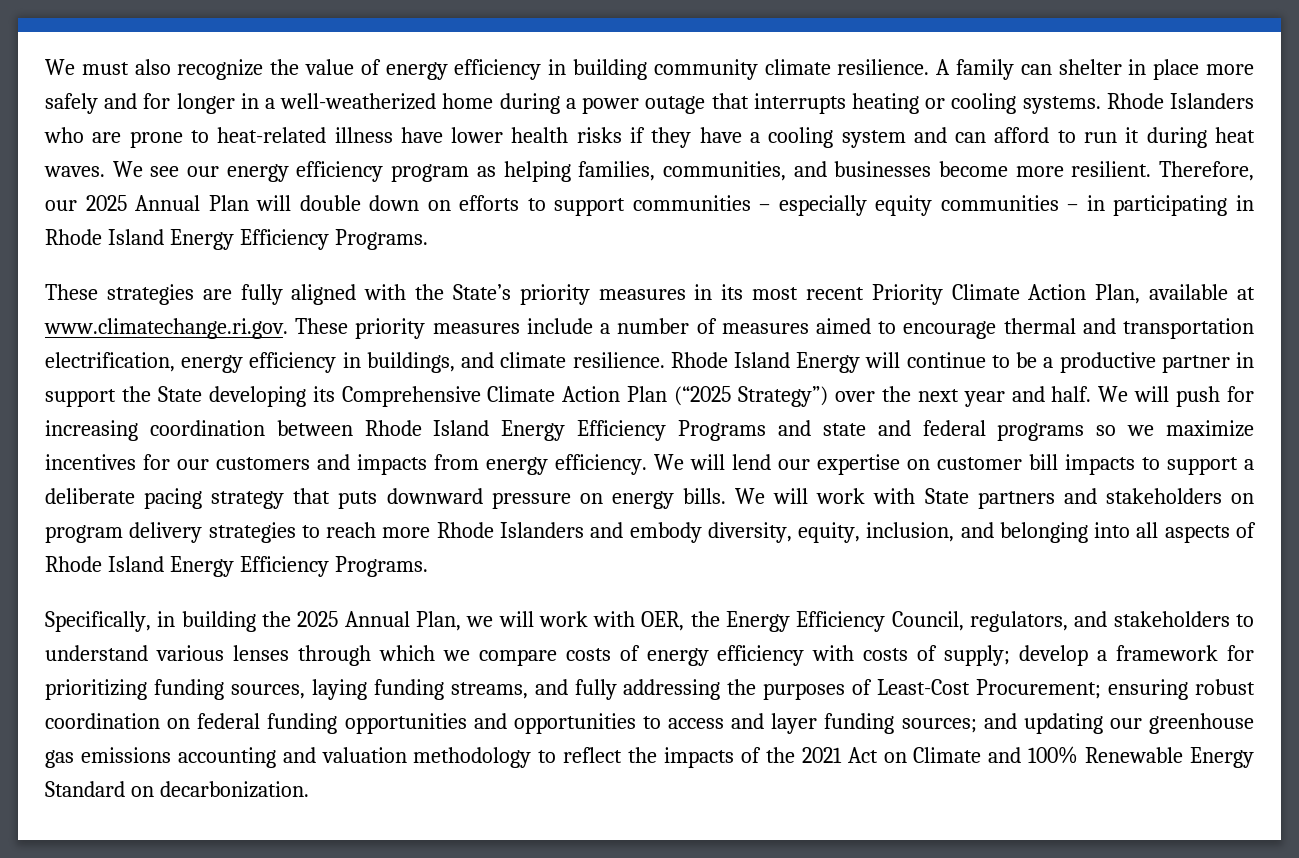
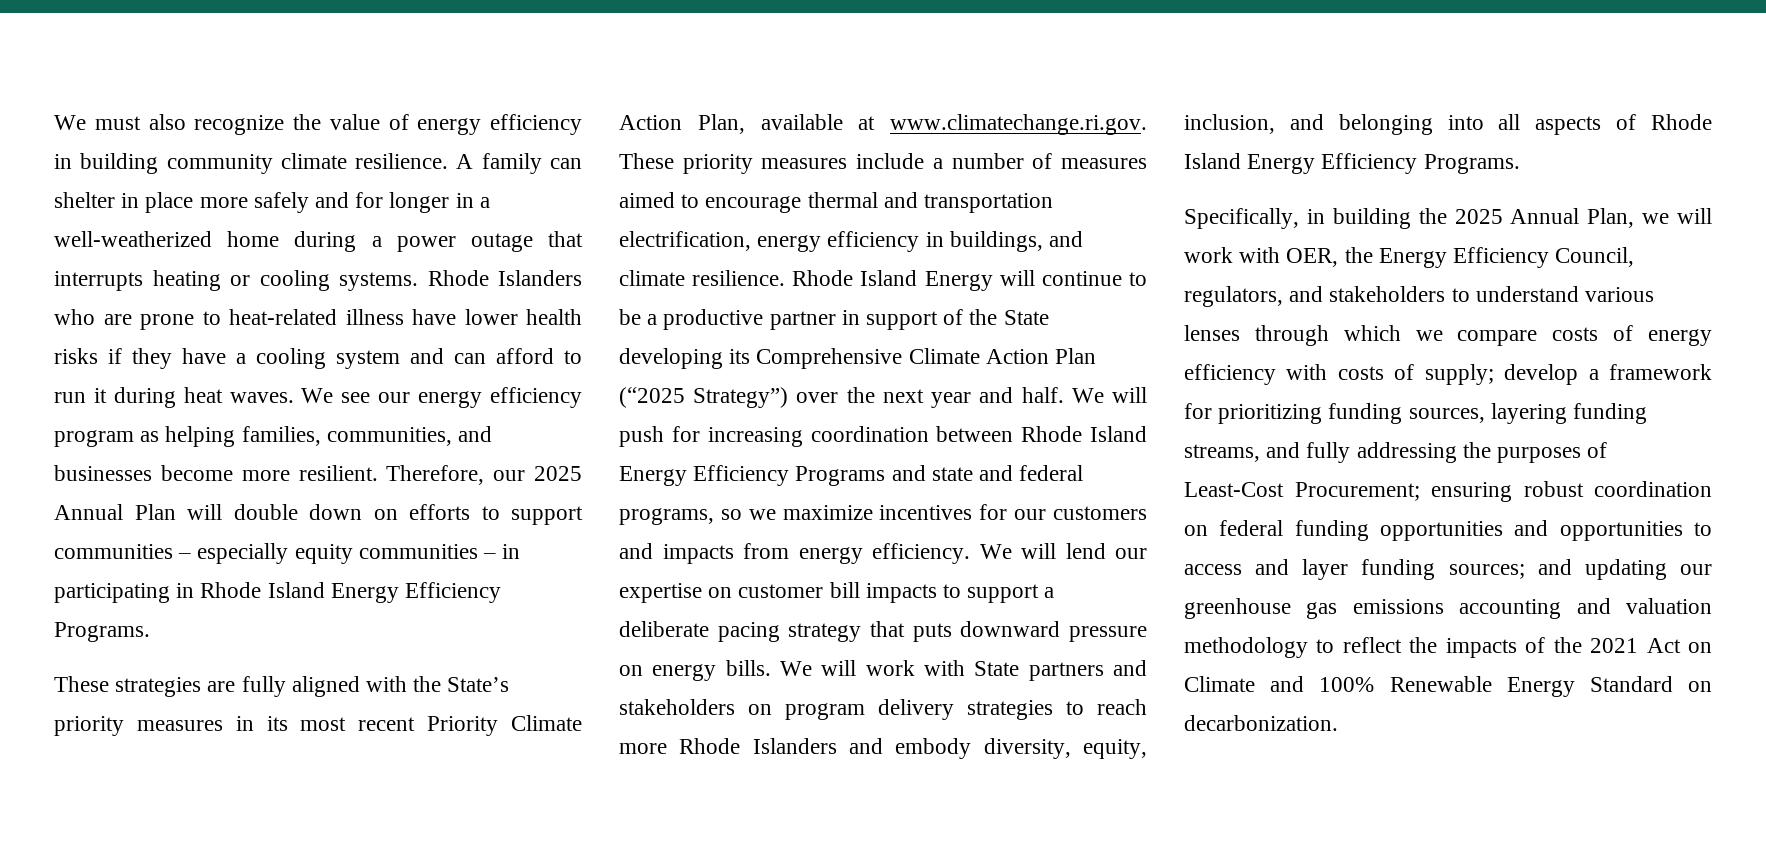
(116, 398) none -> [943,309,964,325] of
[997,423,1085,441] programs -> [619,508,714,525] programs,
[311,679,367,700] laying -> [1490,403,1567,424] layering

